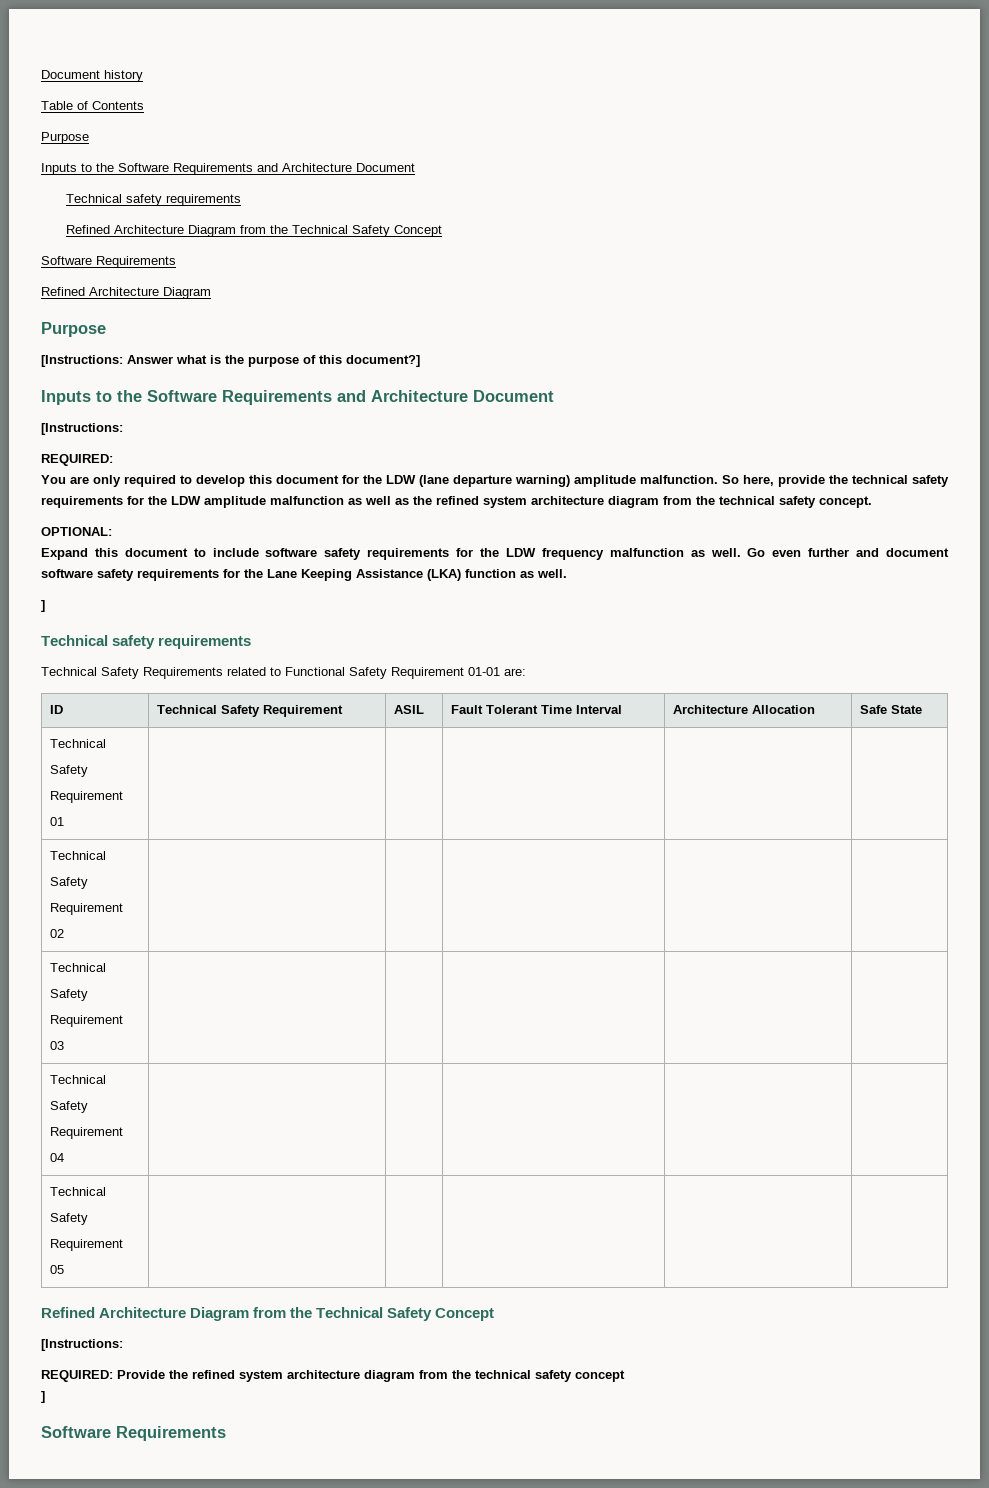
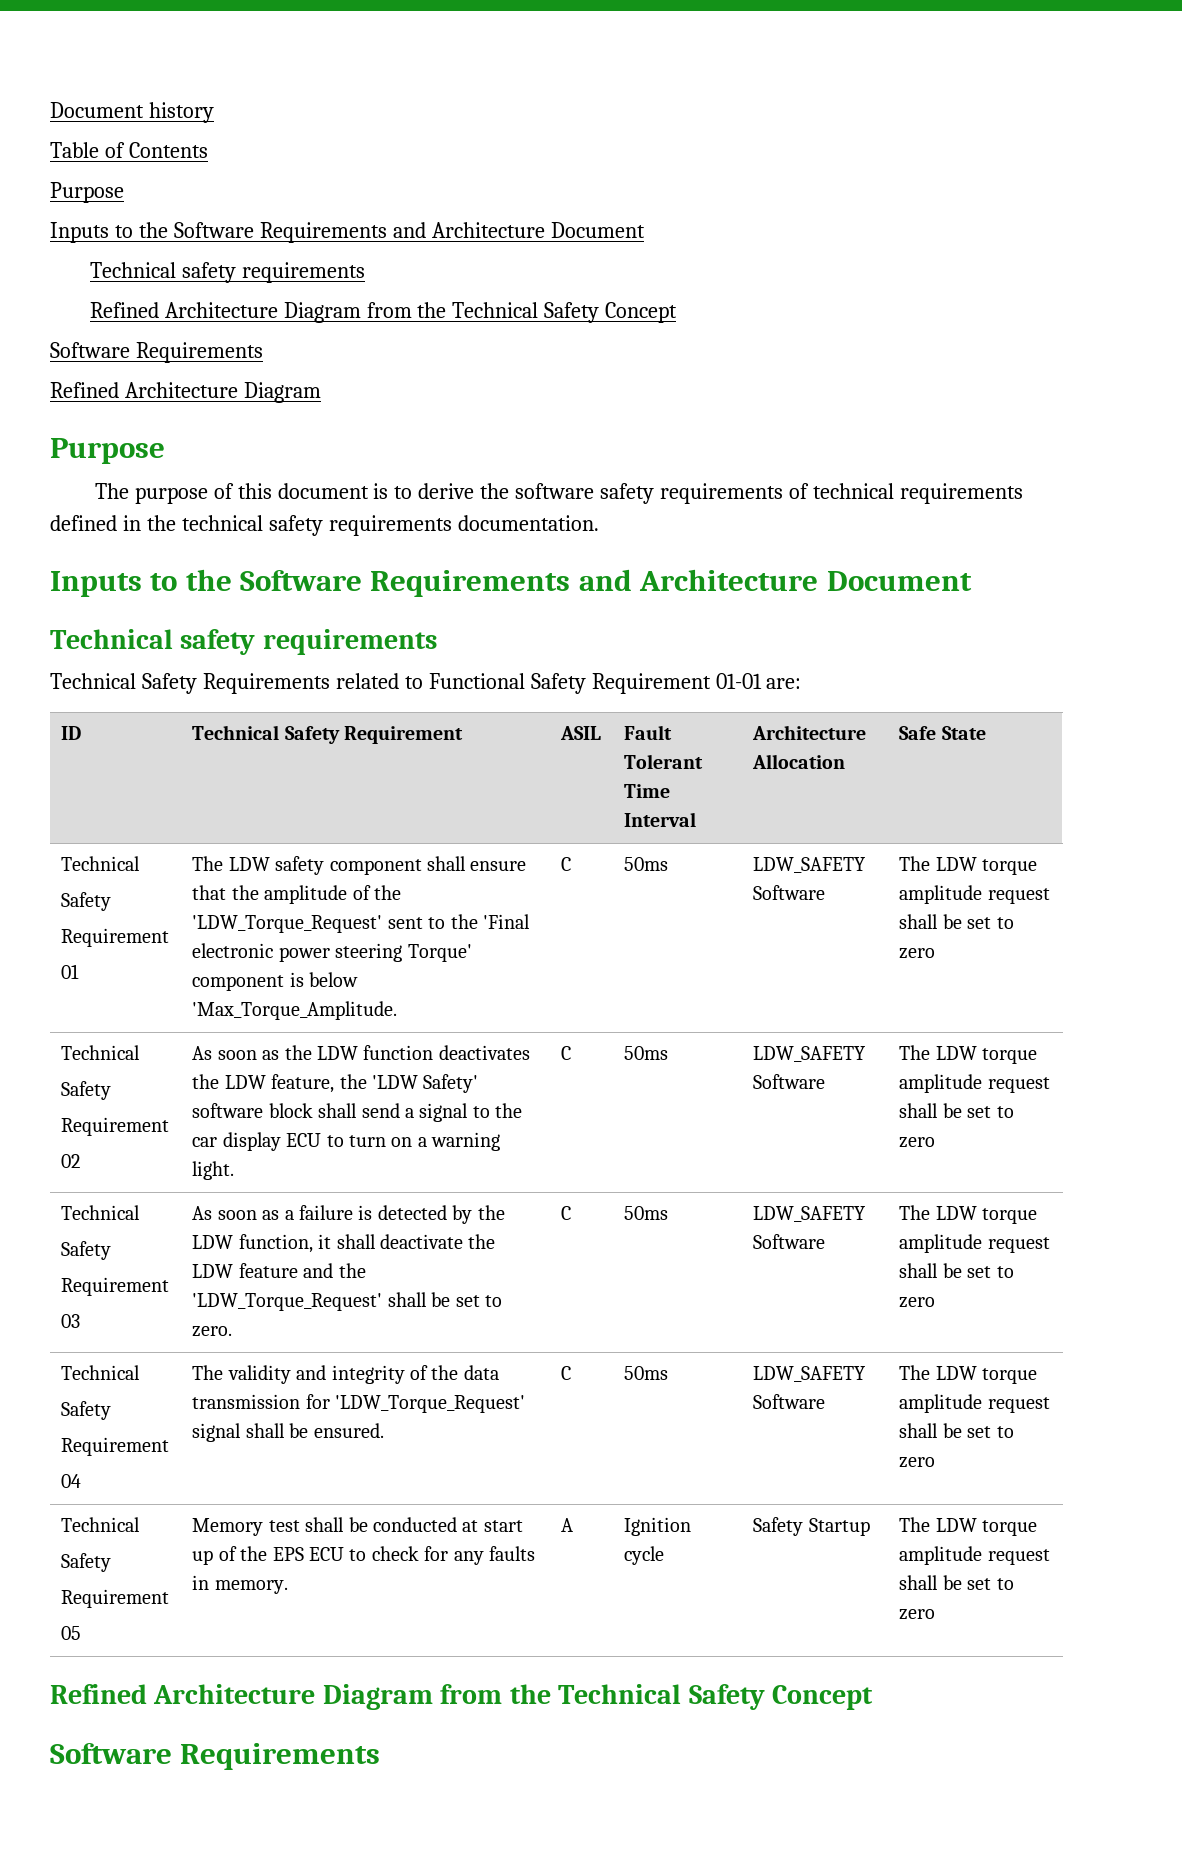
[41,355,420,367] [41,390,554,405] [41,423,123,435] [41,454,113,466] [41,475,949,487] [41,496,872,508] [41,527,112,536] [41,548,950,560] [41,569,567,581] [41,600,45,612] [Instructions: Answer what is the purpose of this document?] // Inputs to the Software Requirements and Architecture Document // [Instructions: // REQUIRED: // You are only required to develop this document for the LDW (lane departure warning) amplitude malfunction. So here, provide the technical safety requirements for the LDW amplitude malfunction as well as the refined system architecture diagram from the technical safety concept. // OPTIONAL: // Expand this document to include software safety requirements for the LDW frequency malfunction as well. Go even further and document software safety requirements for the Lane Keeping Assistance (LKA) function as well. // ] -> [94,483,1023,504] [50,515,599,536] [50,569,972,597] The purpose of this document is to derive the software safety requirements of technical requirements defined in the technical safety requirements documentation. // Inputs to the Software Requirements and Architecture Document
[50,851,107,860] [50,877,89,889] [50,903,124,915] [50,929,65,938] [50,963,107,972] [50,989,89,1001] [50,1015,124,1027] [50,1041,65,1050] [50,1075,107,1084] [50,1101,89,1113] [50,1127,124,1139] [50,1153,65,1162] [50,1187,107,1196] [50,1213,89,1225] [50,1239,124,1251] [50,1265,65,1274] [41,1307,495,1321] [41,1339,123,1351] [41,1370,625,1382] [41,1391,45,1403] | | | | // Technical // Safety // Requirement // 02 | | | | | // Technical // Safety // Requirement // 03 | | | | | // Technical // Safety // Requirement // 04 | | | | | // Technical // Safety // Requirement // 05 | | | | | // Refined Architecture Diagram from the Technical Safety Concept // [Instructions: // REQUIRED: Provide the refined system architecture diagram from the technical safety concept // ] -> [192,856,527,875] [192,885,401,904] [192,914,530,933] [192,943,472,962] [192,972,359,991] [192,1001,398,1020] [561,857,572,871] [624,857,669,871] [753,857,867,873] [753,885,826,900] [899,856,1038,875] [899,885,1050,904] [899,914,1014,929] [899,948,936,959] [61,1045,141,1060] [61,1081,112,1100] [61,1117,170,1136] [61,1154,81,1168] [192,1045,530,1060] [192,1074,479,1093] [192,1103,523,1122] [192,1132,501,1151] [192,1161,235,1180] [561,1046,572,1060] [624,1046,669,1060] [753,1046,867,1062] [753,1074,826,1089] [899,1045,1038,1064] [899,1074,1050,1093] [899,1103,1014,1118] [899,1137,936,1148] [61,1205,141,1220] [61,1241,112,1260] [61,1277,170,1296] [61,1314,81,1328] [192,1205,505,1224] [192,1234,496,1253] [192,1263,366,1278] [192,1292,502,1311] [192,1326,233,1337] [561,1206,572,1220] [624,1206,669,1220] [753,1206,867,1222] [753,1234,826,1249] [899,1205,1038,1224] [899,1234,1050,1253] [899,1263,1014,1278] [899,1297,936,1308] [61,1365,141,1380] [61,1401,112,1420] [61,1437,170,1456] [61,1474,82,1488] [192,1365,499,1384] [192,1394,526,1413] [192,1423,384,1442] [561,1366,572,1380] [624,1366,669,1380] [753,1366,867,1382] [753,1394,826,1409] [899,1365,1038,1384] [899,1394,1050,1413] [899,1423,1014,1438] [899,1457,936,1468] [61,1517,141,1532] [61,1553,112,1572] [61,1589,170,1608] [61,1626,82,1640] [192,1517,523,1536] [192,1546,535,1565] [192,1575,288,1594] [561,1518,574,1532] [624,1517,692,1536] [624,1546,665,1565] [753,1517,870,1536] [899,1517,1038,1536] [899,1546,1050,1565] [899,1575,1014,1590] [899,1609,936,1620] [50,1684,873,1710] The LDW safety component shall ensure that the amplitude of the 'LDW_Torque_Request' sent to the 'Final electronic power steering Torque' component is below 'Max_Torque_Amplitude. | C | 50ms | LDW_SAFETY Software | The LDW torque amplitude request shall be set to zero // Technical // Safety // Requirement // 02 | As soon as the LDW function deactivates the LDW feature, the 'LDW Safety' software block shall send a signal to the car display ECU to turn on a warning light. | C | 50ms | LDW_SAFETY Software | The LDW torque amplitude request shall be set to zero // Technical // Safety // Requirement // 03 | As soon as a failure is detected by the LDW function, it shall deactivate the LDW feature and the 'LDW_Torque_Request' shall be set to zero. | C | 50ms | LDW_SAFETY Software | The LDW torque amplitude request shall be set to zero // Technical // Safety // Requirement // 04 | The validity and integrity of the data transmission for 'LDW_Torque_Request' signal shall be ensured. | C | 50ms | LDW_SAFETY Software | The LDW torque amplitude request shall be set to zero // Technical // Safety // Requirement // 05 | Memory test shall be conducted at start up of the EPS ECU to check for any faults in memory. | A | Ignition cycle | Safety Startup | The LDW torque amplitude request shall be set to zero // Refined Architecture Diagram from the Technical Safety Concept

